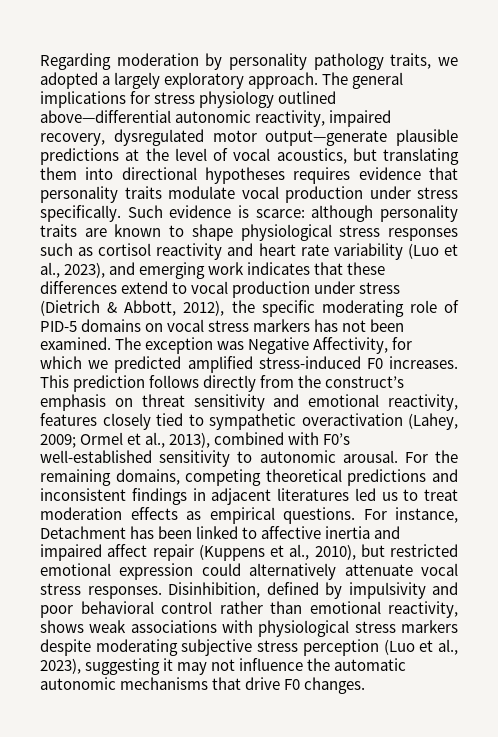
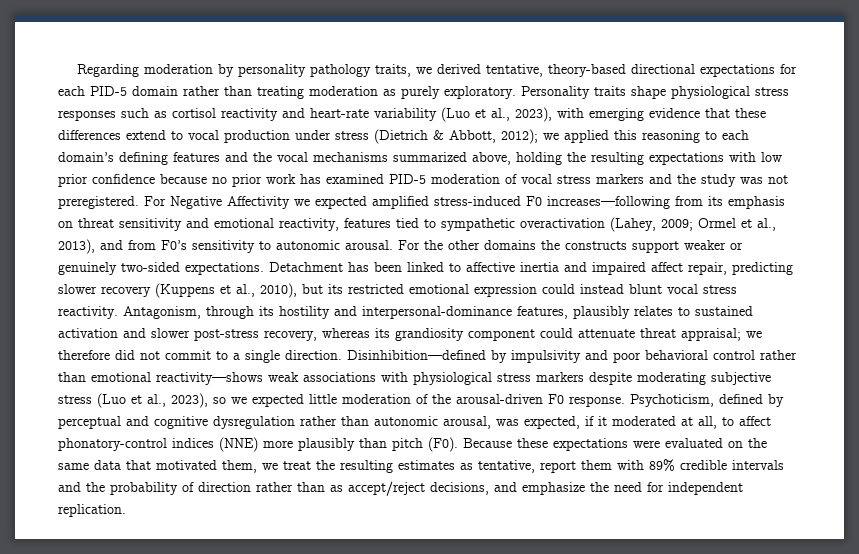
[40,72,404,89] [40,91,337,108] [40,110,392,127] [40,129,458,146] [40,148,459,165] [40,167,459,184] [40,186,458,203] [40,205,458,222] [40,224,185,237] adopted a largely exploratory approach. The general implications for stress physiology outlined above—differential autonomic reactivity, impaired recovery, dysregulated motor output—generate plausible predictions at the level of vocal acoustics, but translating them into directional hypotheses requires evidence that personality traits modulate vocal production under stress specifically. Such evidence is scarce: although personality traits are known to -> [436,64,797,77] [58,86,626,99] derived tentative, theory-based directional expectations for each PID-5 domain rather than treating moderation as purely exploratory. Personality traits
[258,243,329,256] heart rate -> [310,108,369,118] heart-rate
[109,262,311,279] and emerging work indicates -> [557,108,700,121] with emerging evidence
[183,300,459,317] [40,319,405,332] [40,337,413,354] [40,356,458,373] [40,375,405,392] 2012), the specific moderating role of PID-5 domains on vocal stress markers has not been examined. The exception was Negative Affectivity, for which we predicted amplified stress-induced F0 increases. This prediction follows directly from the construct’s -> [501,129,749,144] [58,152,782,165] [58,174,788,187] [58,196,723,209] 2012); we applied this reasoning to each domain’s defining features and the vocal mechanisms summarized above, holding the resulting expectations with low prior confidence because no prior work has examined PID-5 moderation of vocal stress markers and the study was not preregistered. For Negative Affectivity we expected amplified stress-induced F0 increases—following from its
[102,413,151,430] closely -> (391, 223) none
[214,432,351,445] [40,450,152,463] combined with F0’s well-established -> [100,240,187,250] and from F0’s
[40,469,458,486] [40,488,458,505] [40,507,458,524] remaining domains, competing theoretical predictions and inconsistent findings in adjacent literatures led us to treat moderation effects as empirical questions. For instance, -> [448,240,743,253] [58,262,264,275] other domains the constructs support weaker or genuinely two-sided expectations.
[152,544,194,561] repair -> [688,262,793,275] [58,284,151,297] repair, predicting slower recovery
(385, 550) none -> [328,284,343,294] its
[249,563,458,580] [40,582,319,599] alternatively attenuate vocal stress responses. Disinhibition, defined -> [580,284,737,294] [58,306,753,319] [58,328,762,341] [58,350,486,363] instead blunt vocal stress reactivity. Antagonism, through its hostility and interpersonal-dominance features, plausibly relates to sustained activation and slower post-stress recovery, whereas its grandiosity component could attenuate threat appraisal; we therefore did not commit to a single direction. Disinhibition—defined
[388,601,458,618] [40,620,84,633] reactivity, shows -> [156,372,263,385] reactivity—shows
[302,639,459,656] [40,658,407,675] [40,677,366,694] perception (Luo et al., 2023), suggesting it may not influence the automatic autonomic mechanisms that drive F0 changes. -> [97,393,784,408] [58,416,771,429] [58,437,767,452] [58,459,784,473] [58,481,743,496] [58,504,126,517] (Luo et al., 2023), so we expected little moderation of the arousal-driven F0 response. Psychoticism, defined by perceptual and cognitive dysregulation rather than autonomic arousal, was expected, if it moderated at all, to affect phonatory-control indices (NNE) more plausibly than pitch (F0). Because these expectations were evaluated on the same data that motivated them, we treat the resulting estimates as tentative, report them with 89% credible intervals and the probability of direction rather than as accept/reject decisions, and emphasize the need for independent replication.

